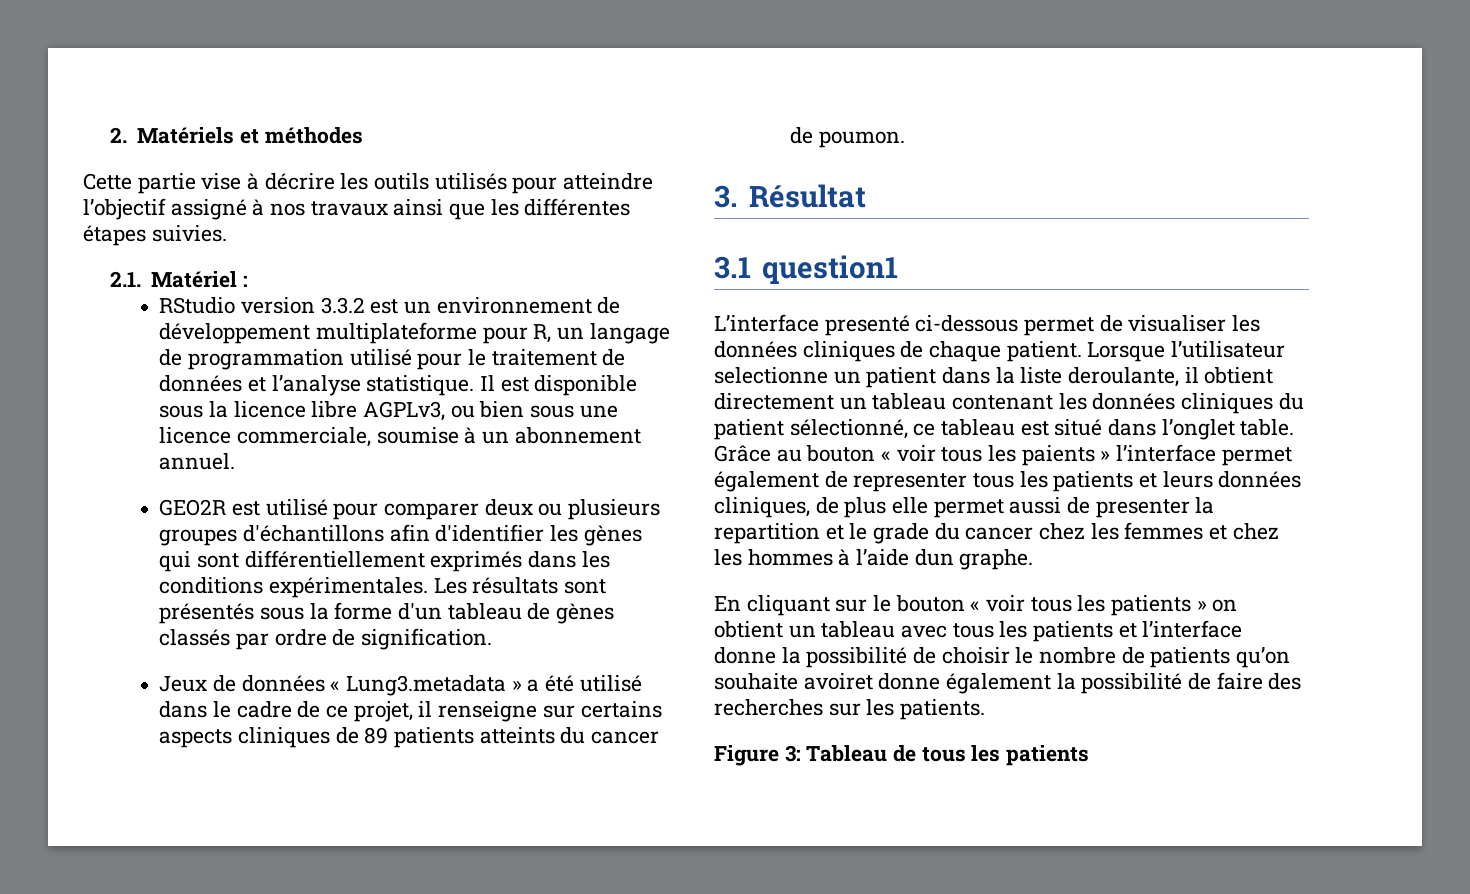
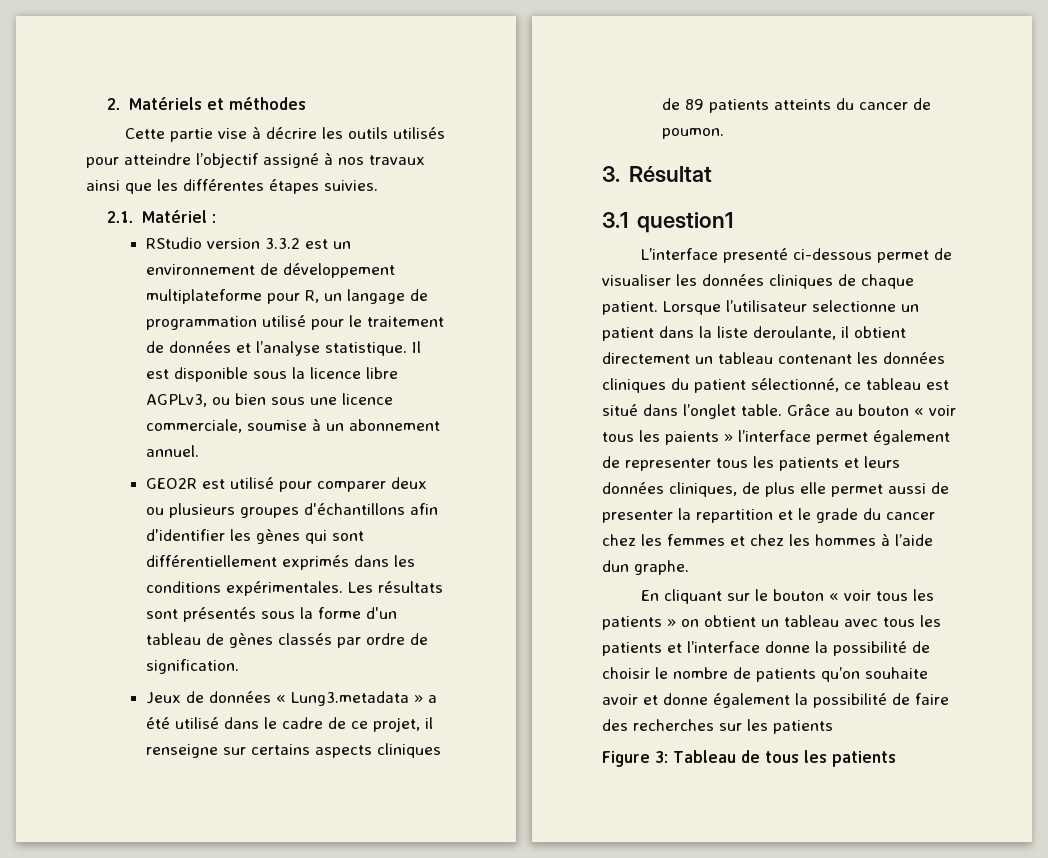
[803,673,873,690] avoiret -> [602,694,658,705] avoir et
[900,699,986,720] patients. -> [773,720,833,734] patients

